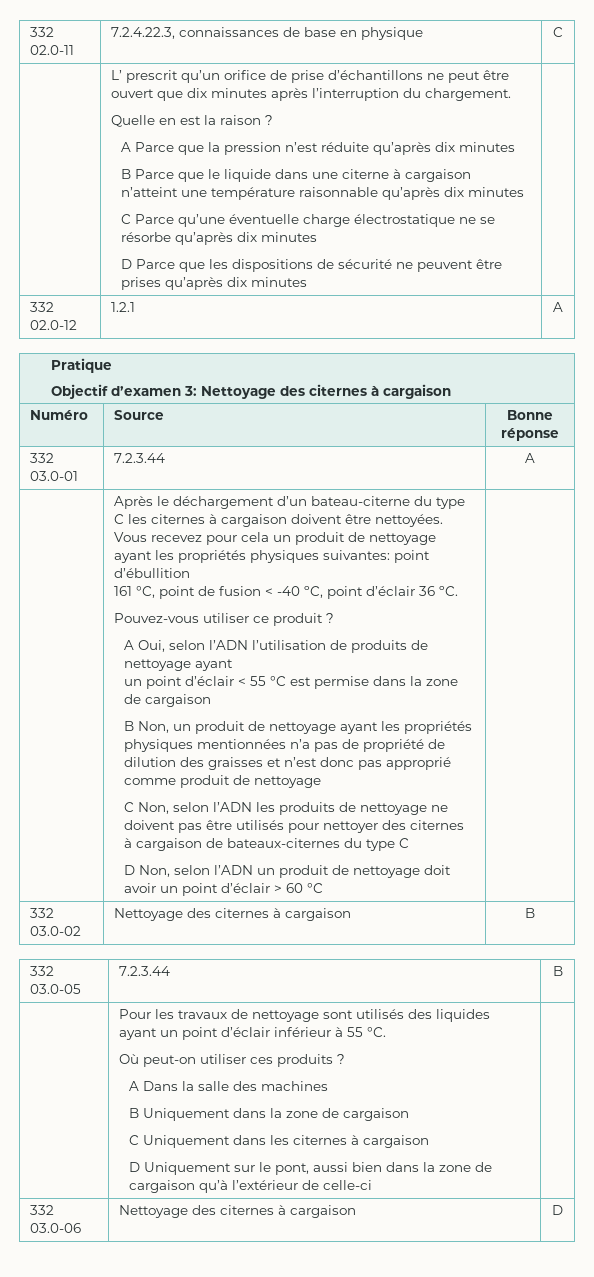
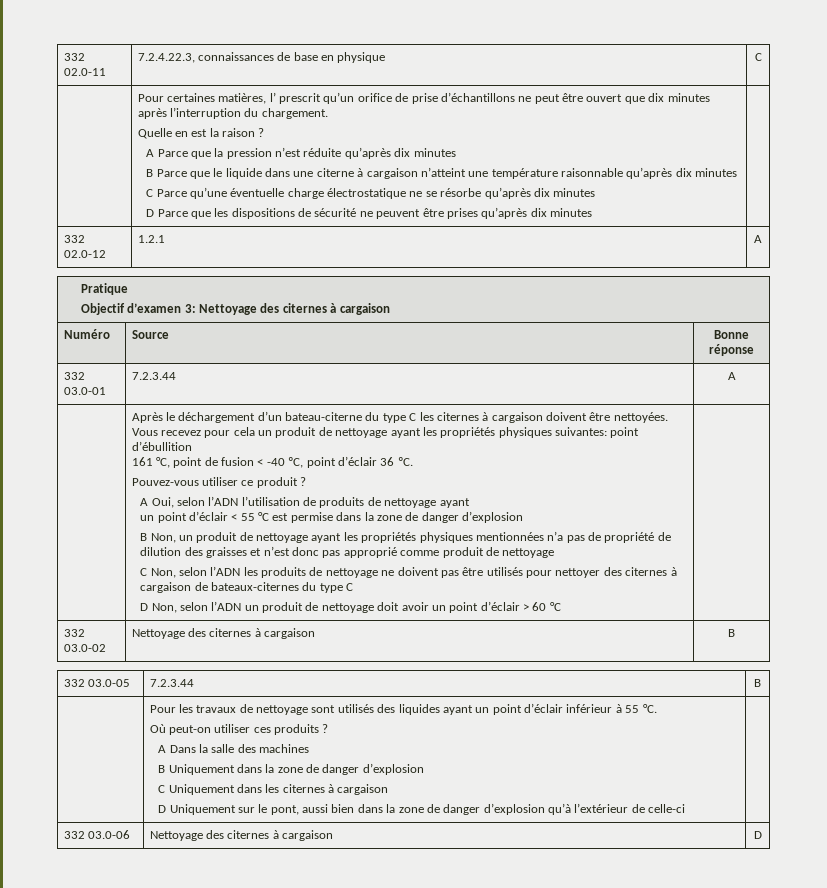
[110,70,122,80] L’ -> [137,92,276,104] Pour certaines matières, l’
[145,694,212,707] cargaison -> [421,511,524,523] danger d’explosion
[343,1108,410,1121] cargaison -> [322,763,424,775] danger d’explosion
[129,1180,196,1193] cargaison -> [443,803,545,815] danger d’explosion

